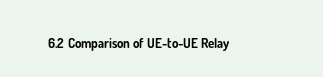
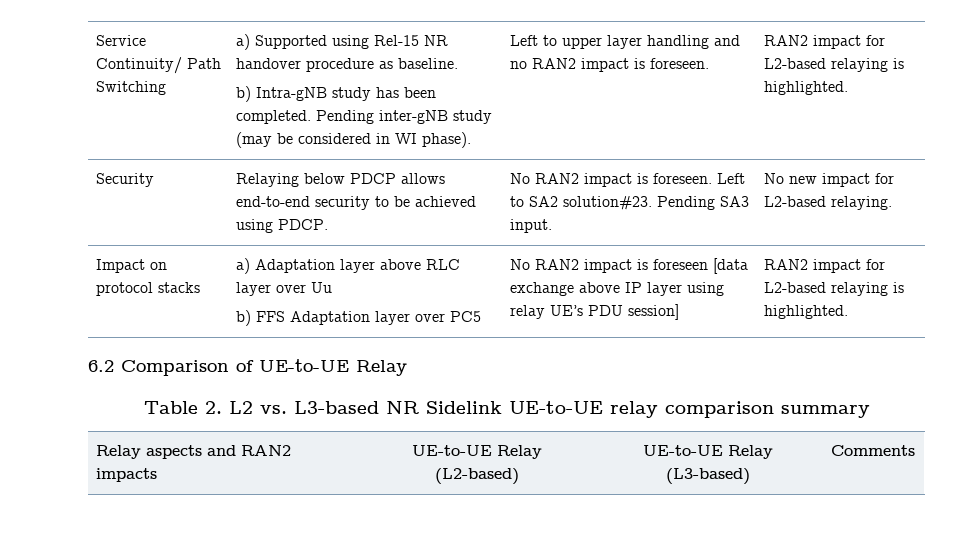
(48, 43) none -> [95,35,146,46] [95,57,221,74] [95,81,166,95] [235,34,448,50] [235,58,458,72] [235,86,436,102] [235,110,492,124] [235,132,471,148] [509,35,740,49] [509,58,709,72] [763,35,885,49] [763,58,904,72] [763,81,848,95] [95,173,154,187] [235,173,445,187] [235,196,476,210] [235,219,328,233] [509,173,745,187] [509,196,749,210] [509,219,552,233] [763,173,894,187] [763,196,892,210] [95,259,167,273] [95,282,200,296] [235,258,460,274] [235,282,332,296] [235,310,481,326] [509,258,748,274] [509,282,724,296] [509,304,679,320] [763,259,885,273] [763,282,904,296] [763,305,848,319] Service Continuity/ Path Switching | a) Supported using Rel-15 NR handover procedure as baseline. // b) Intra-gNB study has been completed. Pending inter-gNB study (may be considered in WI phase). | Left to upper layer handling and no RAN2 impact is foreseen. | RAN2 impact for L2-based relaying is highlighted. // Security | Relaying below PDCP allows end-to-end security to be achieved using PDCP. | No RAN2 impact is foreseen. Left to SA2 solution#23. Pending SA3 input. | No new impact for L2-based relaying. // Impact on protocol stacks | a) Adaptation layer above RLC layer over Uu // b) FFS Adaptation layer over PC5 | No RAN2 impact is foreseen [data exchange above IP layer using relay UE’s PDU session] | RAN2 impact for L2-based relaying is highlighted. //
(231, 44) none -> [143,401,870,418] [95,445,291,459] [95,468,157,482] [411,445,542,459] [434,468,519,485] [643,445,774,459] [666,468,751,485] [830,445,915,456] // Table 2. L2 vs. L3-based NR Sidelink UE-to-UE relay comparison summary // Relay aspects and RAN2 impacts | UE-to-UE Relay (L2-based) | UE-to-UE Relay (L3-based) | Comments

